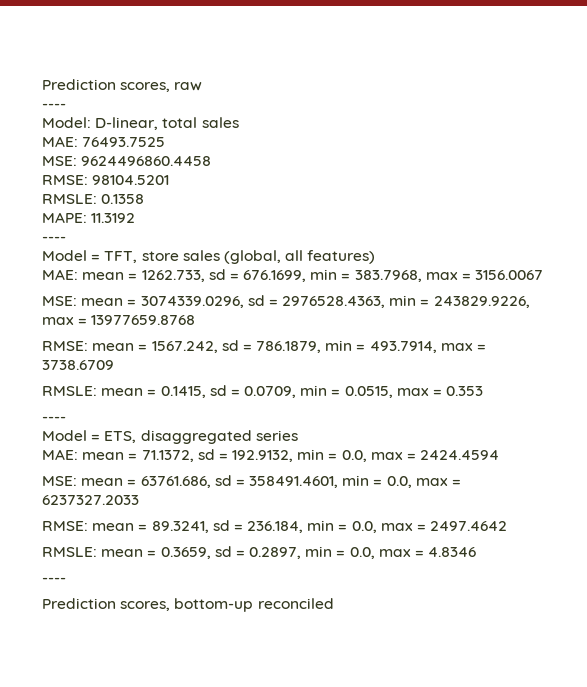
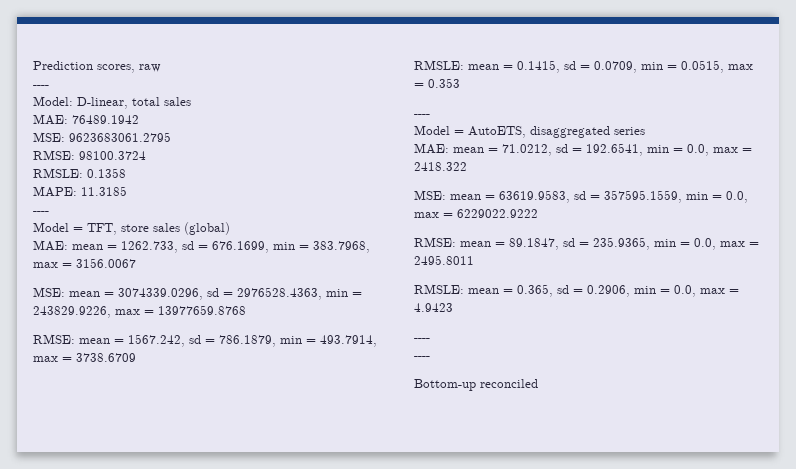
[82,137,166,147] [42,156,212,166] [42,175,170,185] 76493.7525 // MSE: 9624496860.4458 // RMSE: 98104.5201 -> [72,115,139,124] [33,132,171,142] [33,150,146,160] 76489.1942 // MSE: 9623683061.2795 // RMSE: 98100.3724
[91,213,136,223] 11.3192 -> [81,186,127,196] 11.3185
[223,250,376,264] (global, all features) -> [184,222,230,235] (global)
[104,431,137,443] ETS, -> [468,126,526,138] AutoETS,
[141,449,500,462] [42,475,462,488] [42,495,139,505] [42,520,508,533] [42,546,477,559] [42,577,66,583] [42,598,254,612] 71.1372, sd = 192.9132, min = 0.0, max = 2424.4594 // MSE: mean = 63761.686, sd = 358491.4601, min = 0.0, max = 6237327.2033 // RMSE: mean = 89.3241, sd = 236.184, min = 0.0, max = 2497.4642 // RMSLE: mean = 0.3659, sd = 0.2897, min = 0.0, max = 4.8346 // ---- // Prediction scores, bottom-up -> [502,143,752,156] [414,162,467,171] [414,190,748,203] [414,209,538,218] [414,237,759,250] [414,255,474,265] [414,284,739,297] [414,303,453,312] [414,338,430,341] [414,356,430,359] [414,379,476,391] 71.0212, sd = 192.6541, min = 0.0, max = 2418.322 // MSE: mean = 63619.9583, sd = 357595.1559, min = 0.0, max = 6229022.9222 // RMSE: mean = 89.1847, sd = 235.9365, min = 0.0, max = 2495.8011 // RMSLE: mean = 0.365, sd = 0.2906, min = 0.0, max = 4.9423 // ---- // ---- // Bottom-up

